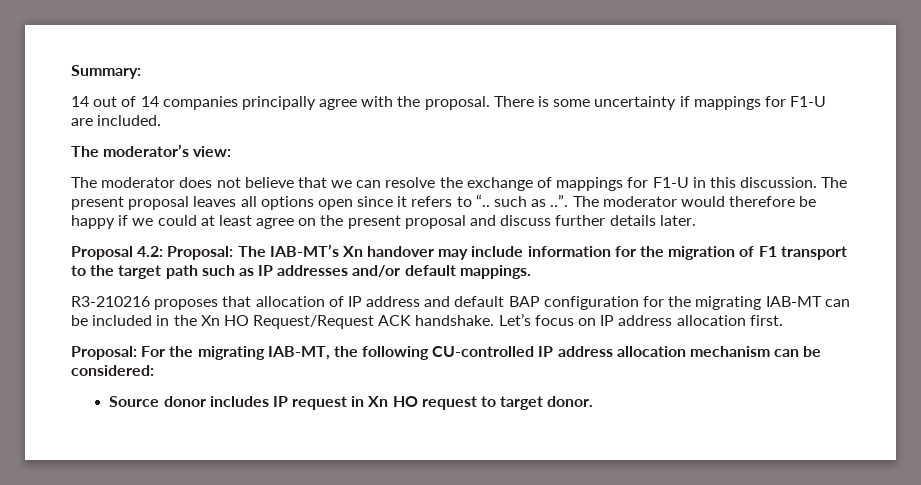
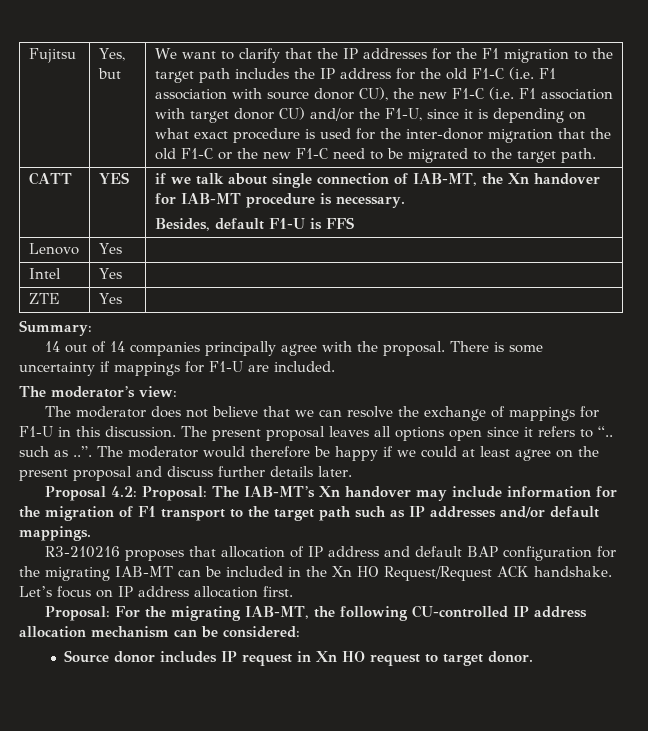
(71, 72) none -> [28,48,76,63] [98,48,125,61] [97,68,121,79] [154,48,613,63] [154,67,556,83] [154,87,613,101] [154,107,586,123] [154,128,611,143] [154,148,596,163] [28,172,72,185] [98,172,129,184] [154,173,600,188] [154,193,405,208] [154,217,354,231] [28,243,79,255] [98,243,122,254] [28,268,61,279] [98,268,122,279] [28,293,59,304] [98,293,122,304] Fujitsu | Yes, but | We want to clarify that the IP addresses for the F1 migration to the target path includes the IP address for the old F1-C (i.e. F1 association with source donor CU), the new F1-C (i.e. F1 association with target donor CU) and/or the F1-U, since it is depending on what exact procedure is used for the inter-donor migration that the old F1-C or the new F1-C need to be migrated to the target path. // CATT | YES | if we talk about single connection of IAB-MT, the Xn handover for IAB-MT procedure is necessary. // Besides, default F1-U is FFS // Lenovo | Yes | // Intel | Yes | // ZTE | Yes | //

